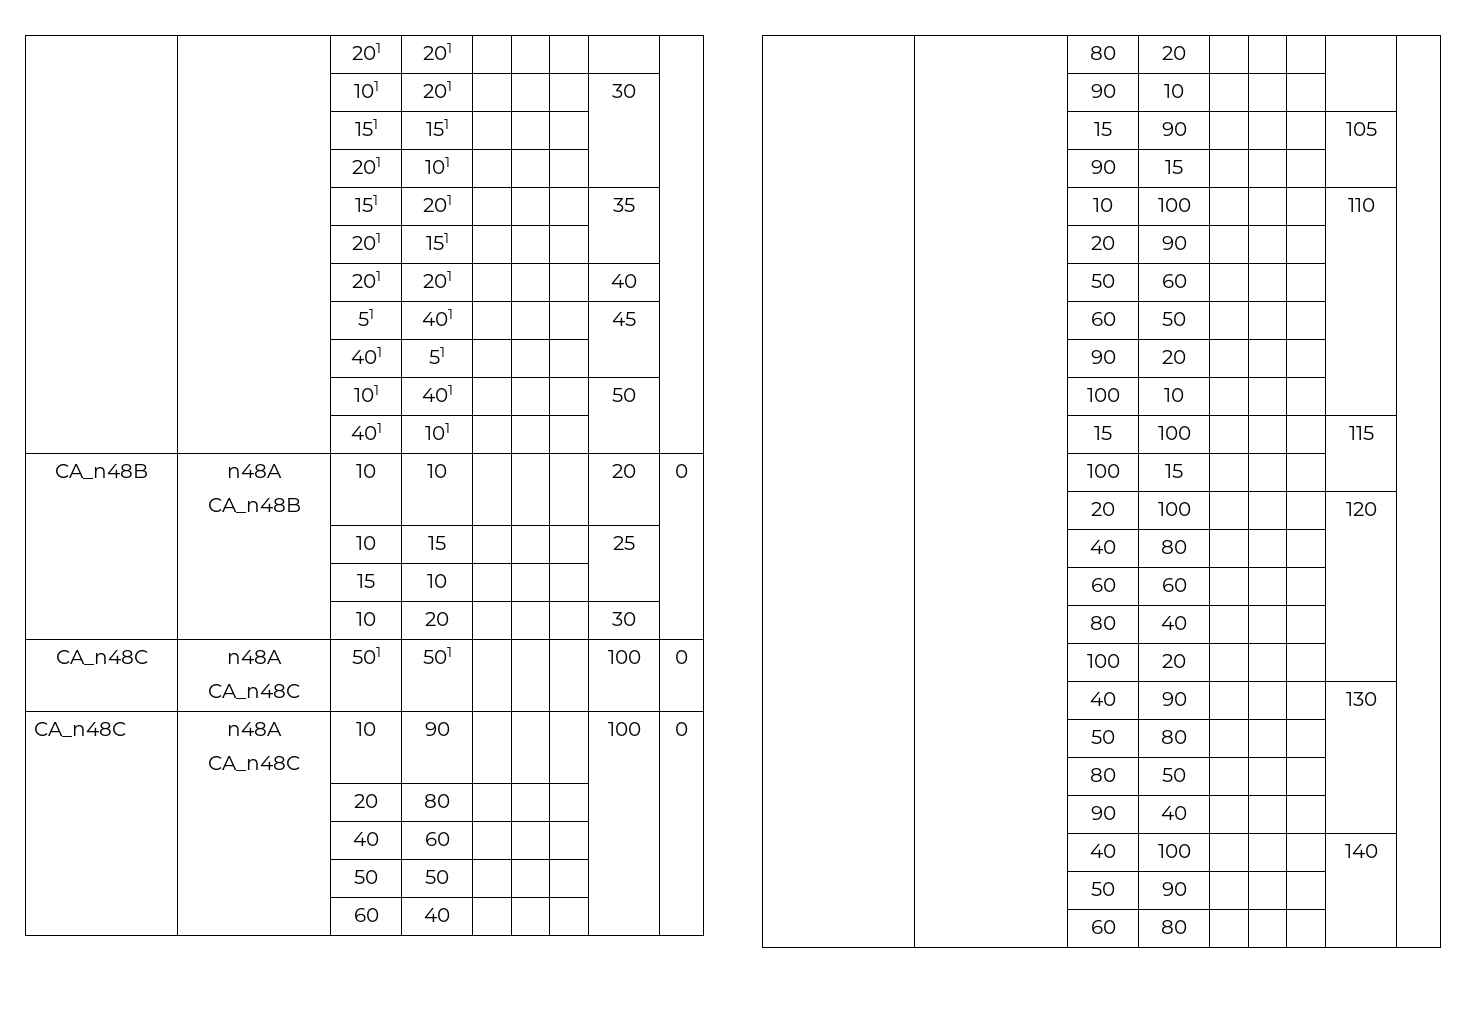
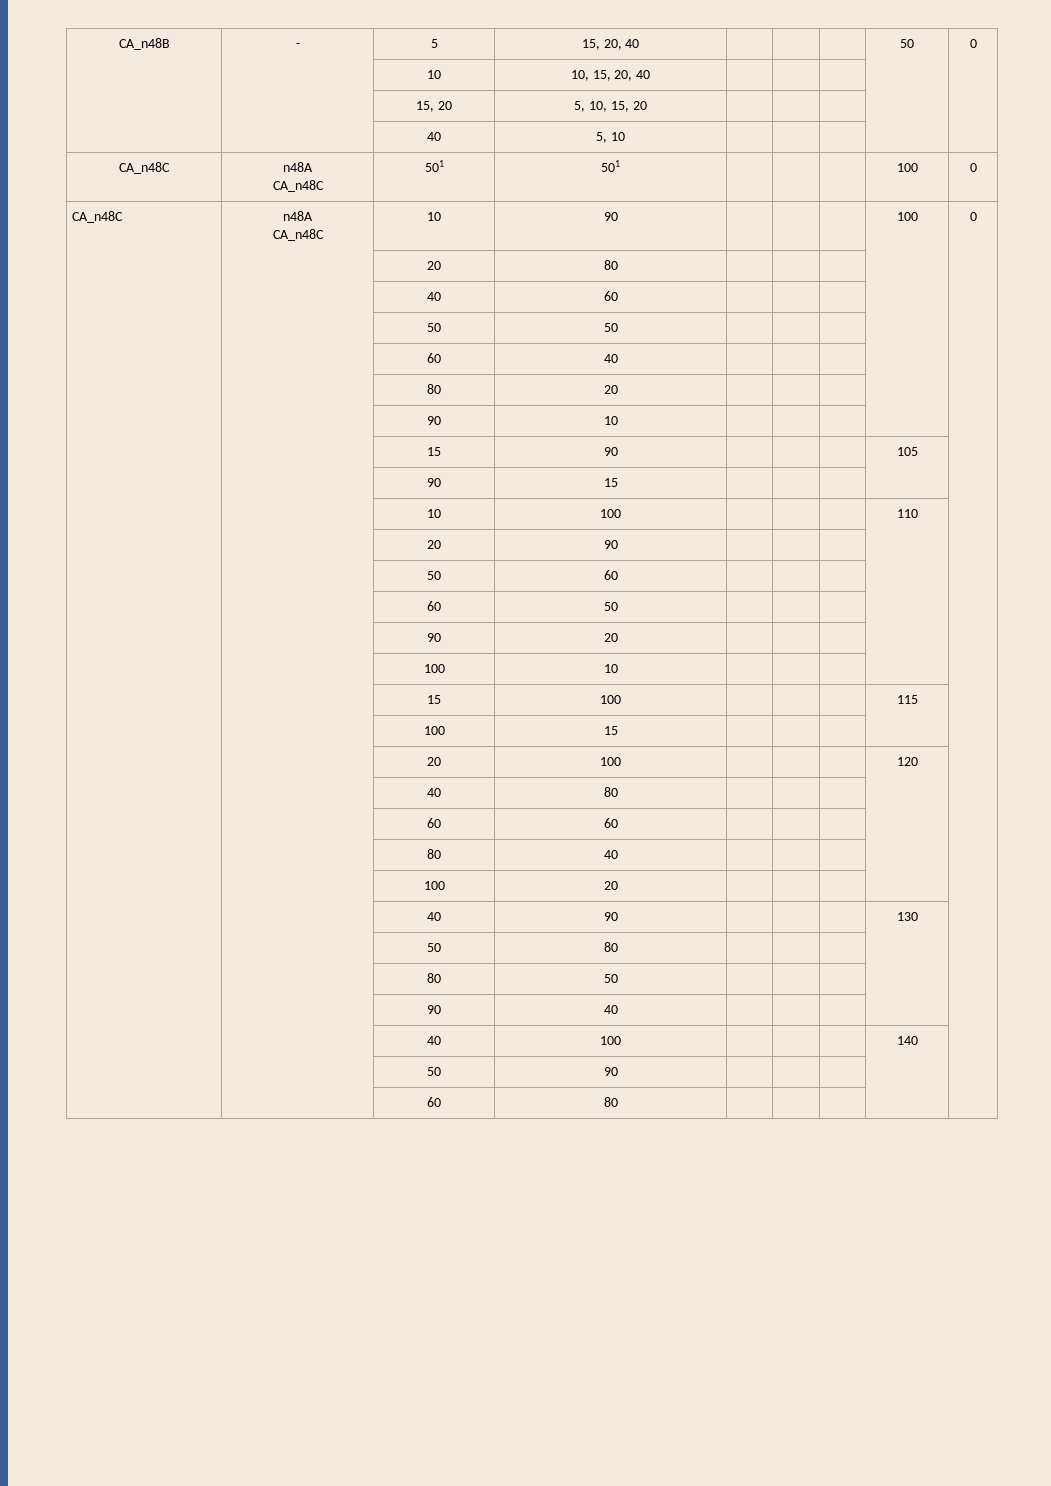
[351,43,381,60] [422,43,452,60] [353,81,379,98] [422,81,452,98] [612,84,636,98] [354,119,378,136] [425,119,449,136] [351,157,381,174] [424,157,450,174] [354,195,378,212] [422,195,452,212] [613,198,635,212] [351,233,381,250] [425,233,449,250] [351,271,381,288] [422,271,452,288] [611,274,637,288] [358,309,374,326] [421,309,453,326] [612,312,636,326] [350,347,382,364] [429,347,445,364] [353,385,379,402] [421,385,453,402] [612,388,636,402] [350,423,382,440] [424,423,450,440] [55,464,148,479] [227,464,282,478] [207,498,301,513] [356,464,376,478] [427,464,447,478] [612,464,636,478] [675,464,688,478] [356,536,376,550] [428,536,446,550] [613,536,635,550] [357,574,375,588] [427,574,447,588] [356,612,376,626] [425,612,449,626] [612,612,636,626] | | 201 | 201 | | | | | // | | 101 | 201 | | | | 30 | // | | 151 | 151 | | | | | // | | 201 | 101 | | | | | // | | 151 | 201 | | | | 35 | // | | 201 | 151 | | | | | // | | 201 | 201 | | | | 40 | // | | 51 | 401 | | | | 45 | // | | 401 | 51 | | | | | // | | 101 | 401 | | | | 50 | // | | 401 | 101 | | | | | // CA_n48B | n48A // CA_n48B | 10 | 10 | | | | 20 | 0 // | | 10 | 15 | | | | 25 | // | | 15 | 10 | | | | | // | | 10 | 20 | | | | 30 -> [118,38,170,50] [295,43,300,48] [430,39,438,48] [581,39,640,50] [900,39,914,48] [969,39,977,48] [427,70,441,79] [570,70,651,81] [416,101,452,112] [574,101,647,112] [427,132,441,141] [596,132,625,143] CA_n48B | - | 5 | 15, 20, 40 | | | | 50 | 0 // | | 10 | 10, 15, 20, 40 | | | | | // | | 15, 20 | 5, 10, 15, 20 | | | | | // | | 40 | 5, 10 | | | |

